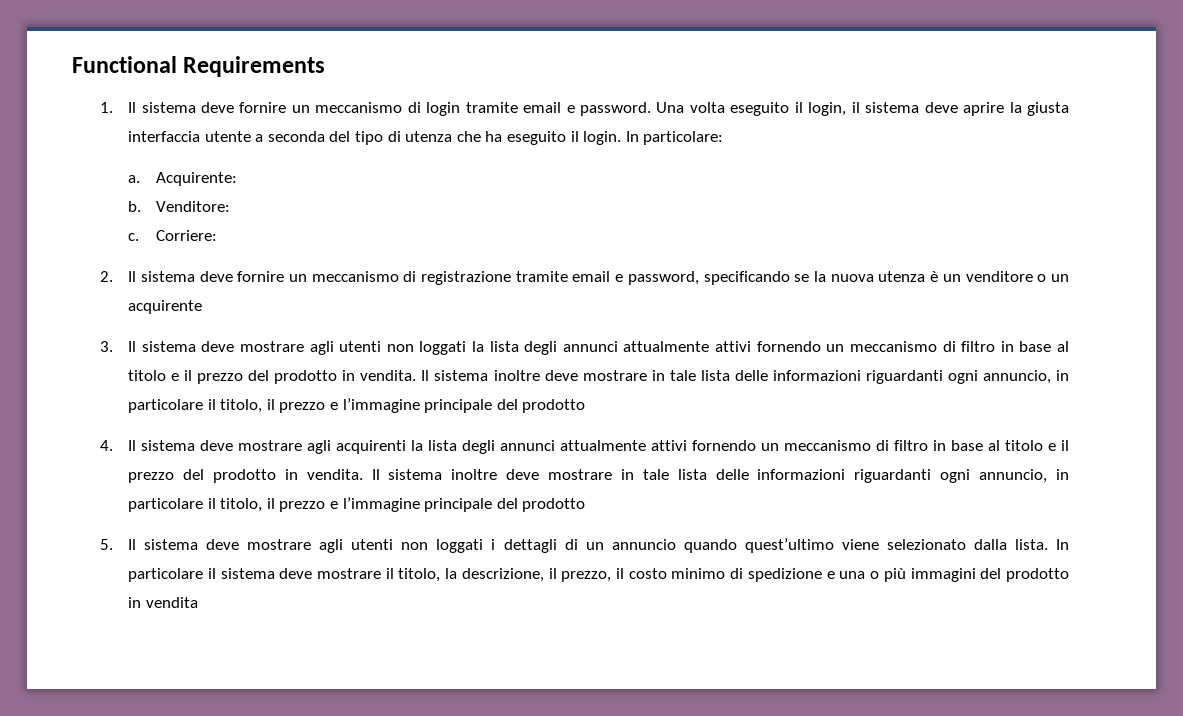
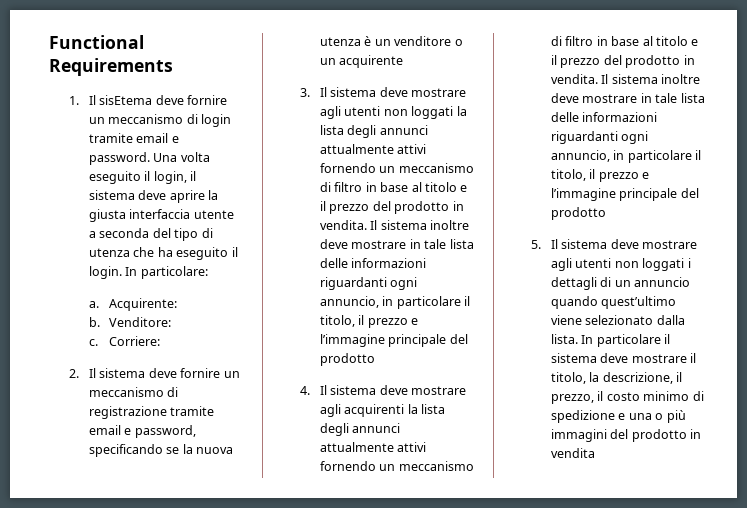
[141,102,196,113] sistema -> [99,95,153,105] sisEtema

